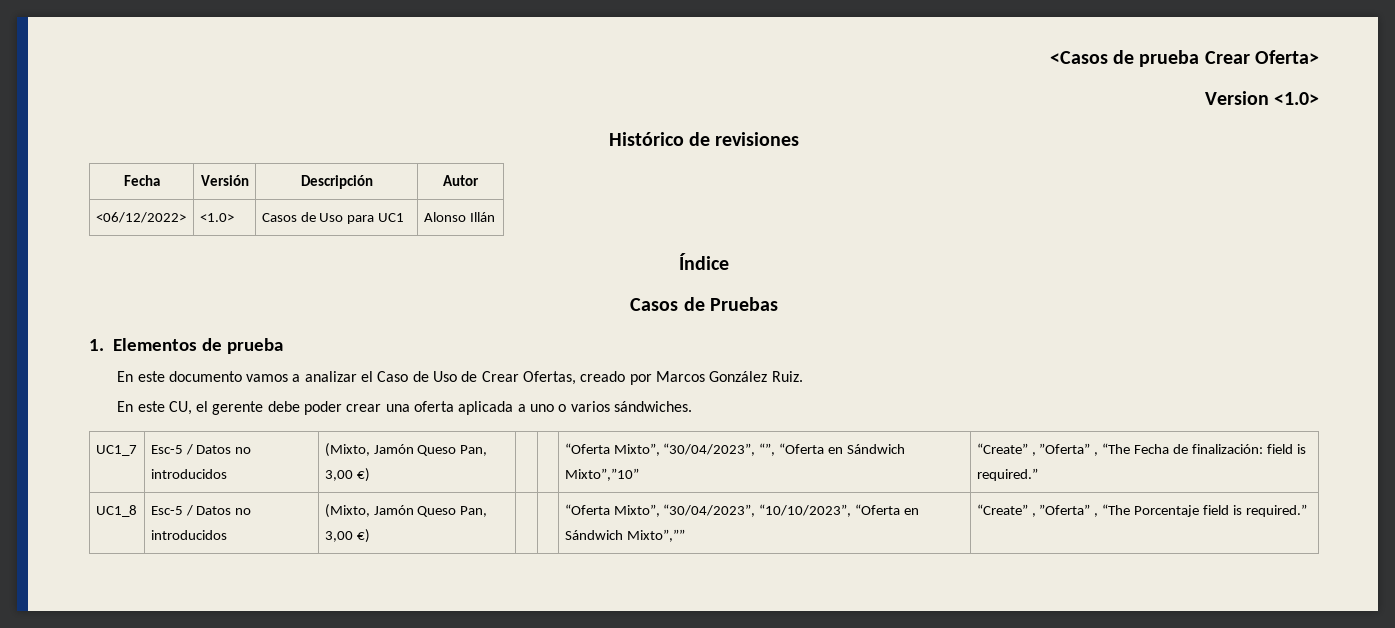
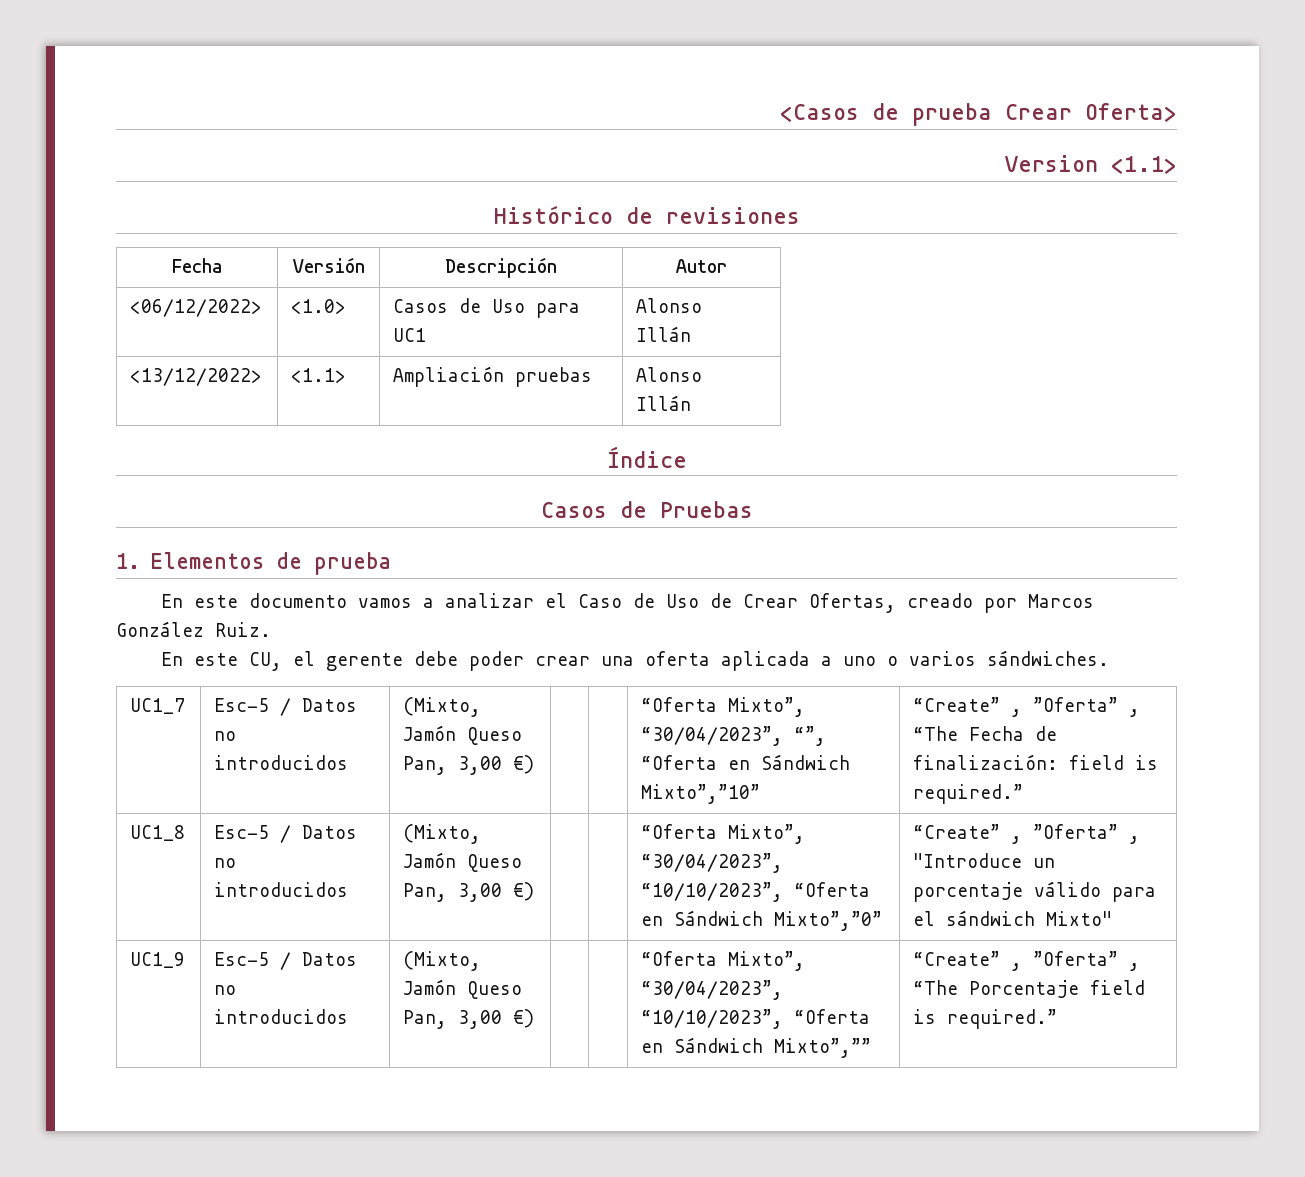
[1274,92,1319,105] <1.0> -> [1111,156,1177,174] <1.1>
(495, 217) none -> [130,368,263,386] [291,368,347,383] [393,366,593,387] [636,367,703,382] [636,395,692,411] // <13/12/2022> | <1.1> | Ampliación pruebas | Alonso Illán
(370, 536) none -> [641,824,806,844] [641,853,784,873] [641,882,871,902] [641,910,883,931] [913,824,1141,844] [913,853,1056,868] [913,881,1157,902] [913,910,1113,926] [130,952,186,968] [214,952,358,970] [214,985,237,995] [214,1009,349,1024] [403,951,482,971] [403,979,523,999] [403,1009,535,1029] | “Oferta Mixto”, “30/04/2023”, “10/10/2023”, “Oferta en Sándwich Mixto”,”0” | “Create” , ”Oferta” , "Introduce un porcentaje válido para el sándwich Mixto" // UC1_9 | Esc-5 / Datos no introducidos | (Mixto, Jamón Queso Pan, 3,00 €) | |

